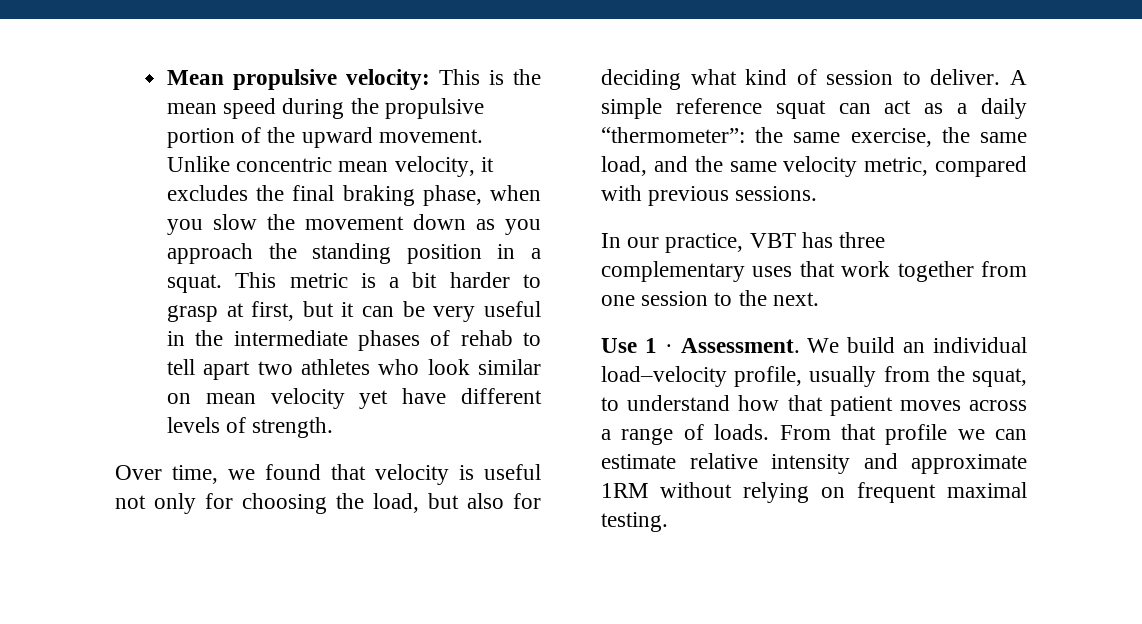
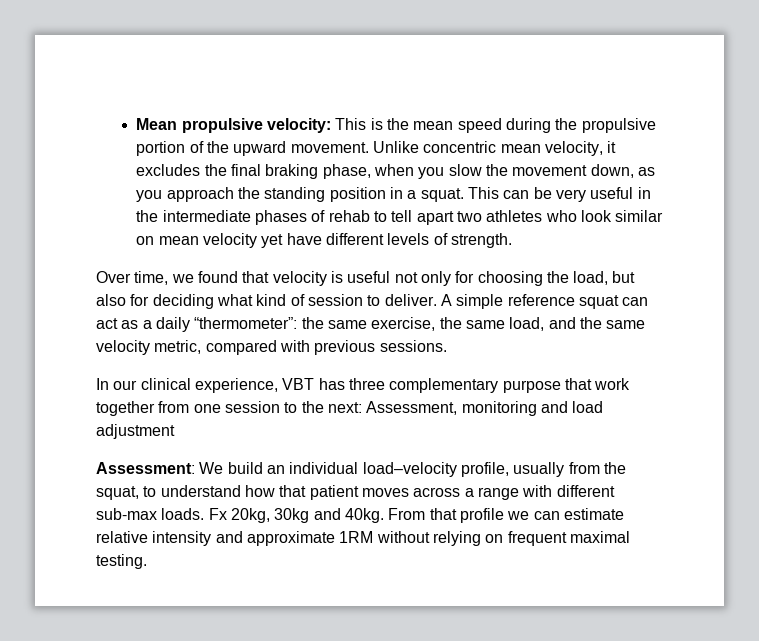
[412,214,466,230] down -> [590,164,634,178] down,
[289,272,541,288] [166,301,355,322] metric is a bit harder to grasp at first, but it -> (499, 193) none
[665,233,744,253] practice, -> [140,378,278,393] clinical experience,
[752,266,793,277] uses -> [502,380,561,393] purpose
[772,292,819,306] [601,338,800,353] next. // Use 1 · Assessment. -> [327,401,604,416] [96,424,175,439] [96,462,195,474] next: Assessment, monitoring and load adjustment // Assessment:
[683,424,770,440] of loads. -> [522,485,615,497] [96,508,384,523] with different sub-max loads. Fx 20kg, 30kg and 40kg.

